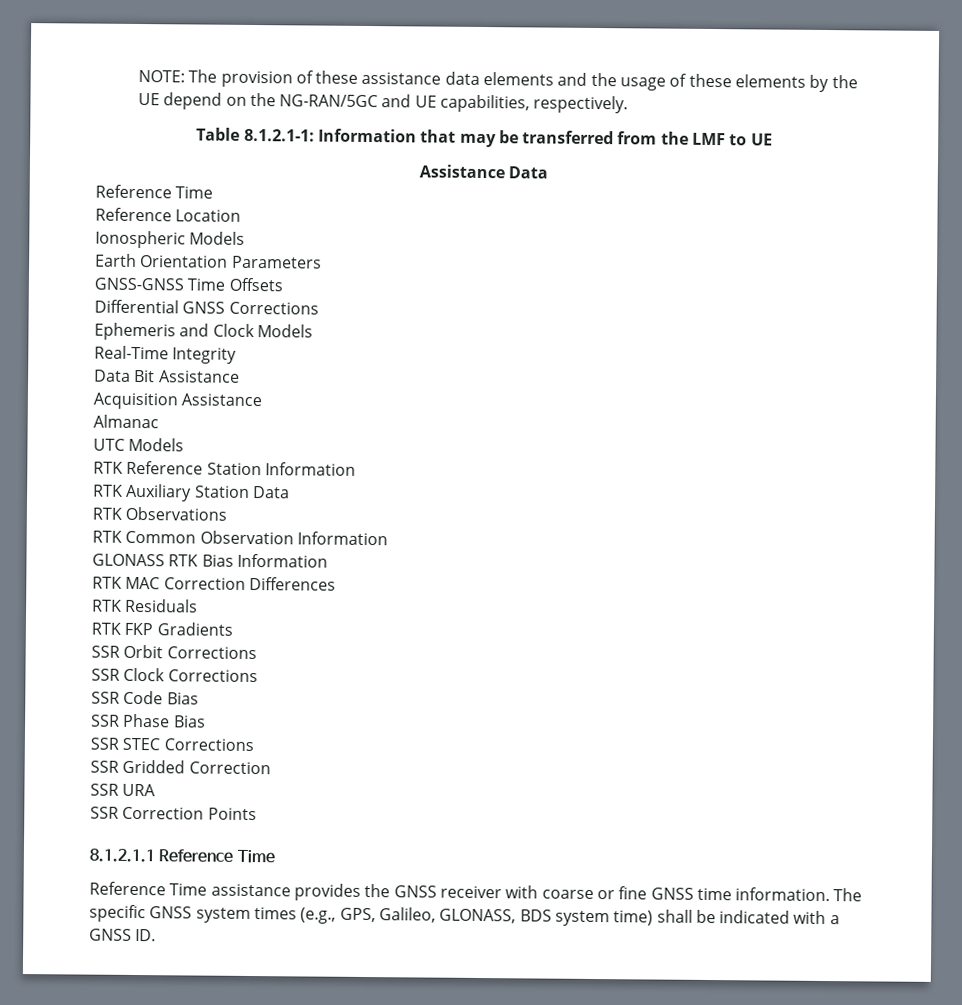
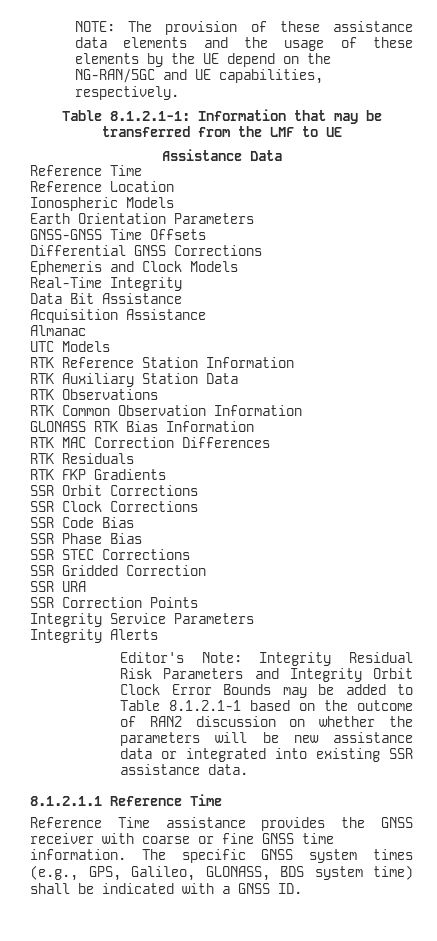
(257, 814) none -> [30,613,254,627] [30,629,158,643] [120,652,413,666] [120,668,414,682] [120,684,413,698] [120,700,413,711] [120,716,413,727] [120,732,414,746] [120,748,413,762] [120,764,249,775] // Integrity Service Parameters // Integrity Alerts // Editor's Note: Integrity Residual Risk Parameters and Integrity Orbit Clock Error Bounds may be added to Table 8.1.2.1-1 based on the outcome of RAN2 discussion on whether the parameters will be new assistance data or integrated into existing SSR assistance data.

